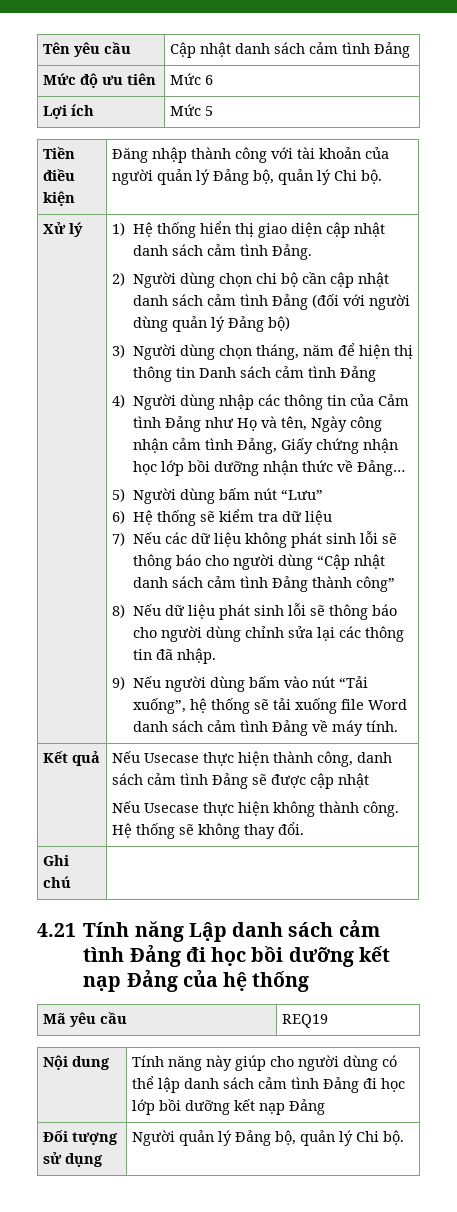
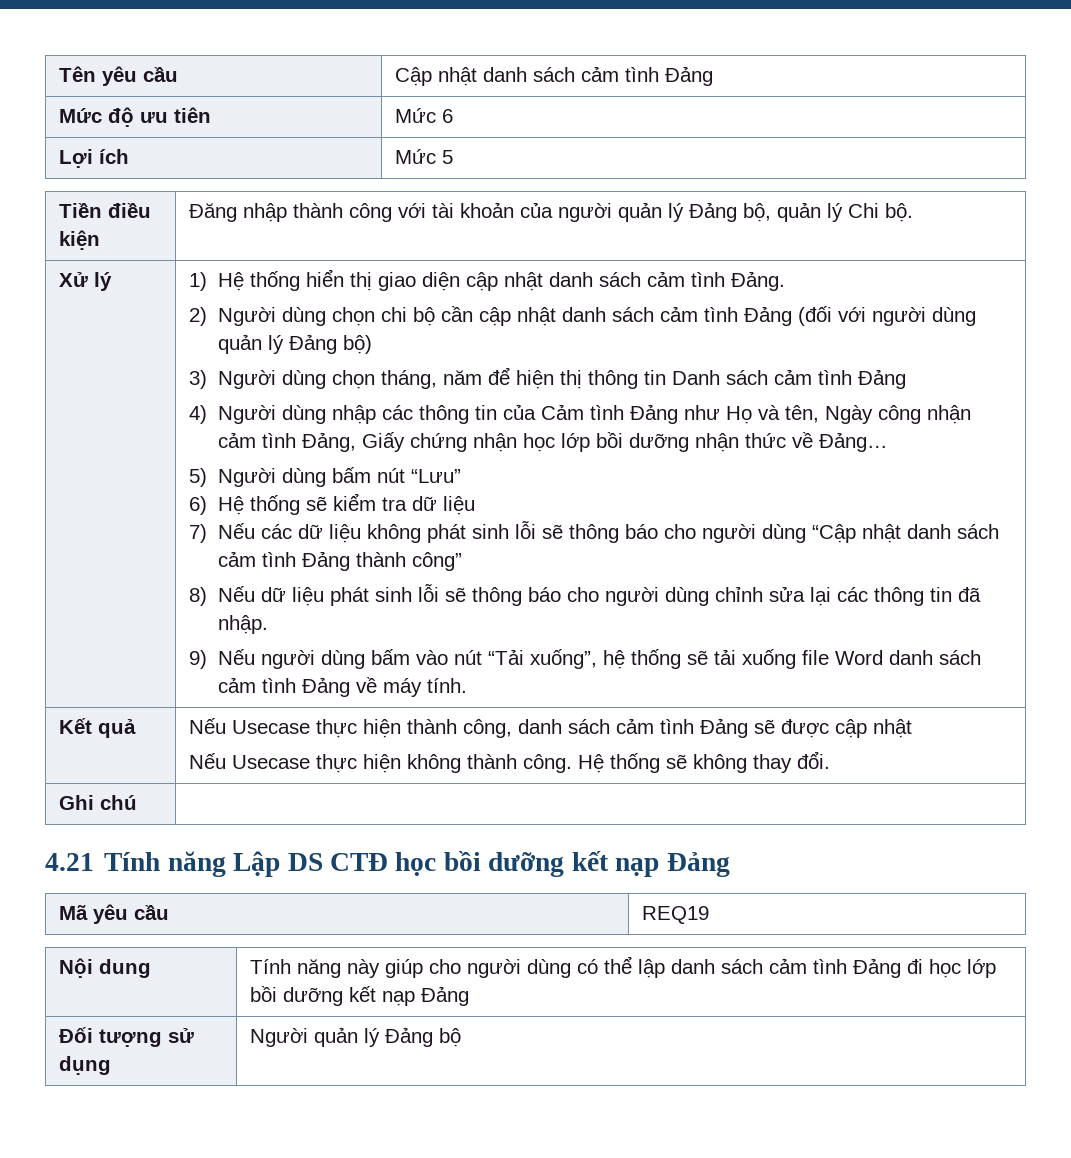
[232,919,380,937] [83,944,206,967] danh sách cảm tình Đảng đi -> [287,853,388,871] DS CTĐ
[182,969,310,992] của hệ thống -> (730, 864) none
[275,1130,405,1146] bộ, quản lý Chi bộ. -> [439,1028,462,1047] bộ

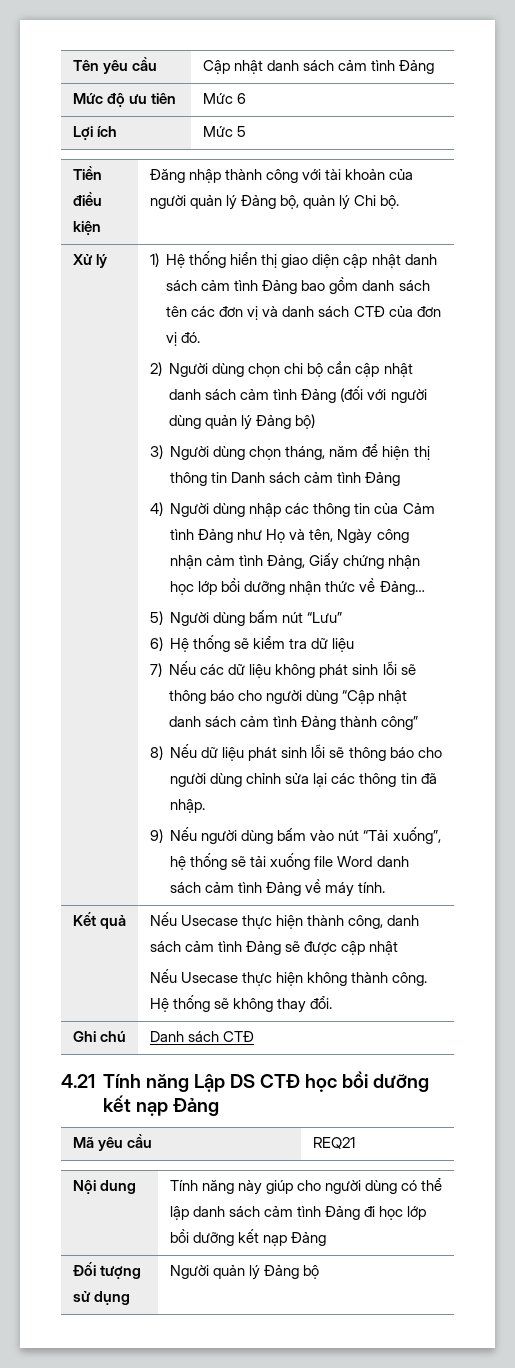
[730,271,785,291] Đảng. -> [262,277,430,294] [166,306,441,320] [166,332,201,346] Đảng bao gồm danh sách tên các đơn vị và danh sách CTĐ của đơn vị đó.
(138, 802) none -> [149,1031,254,1042] Danh sách CTĐ
[642,906,710,924] REQ19 -> [312,1137,355,1149] REQ21

